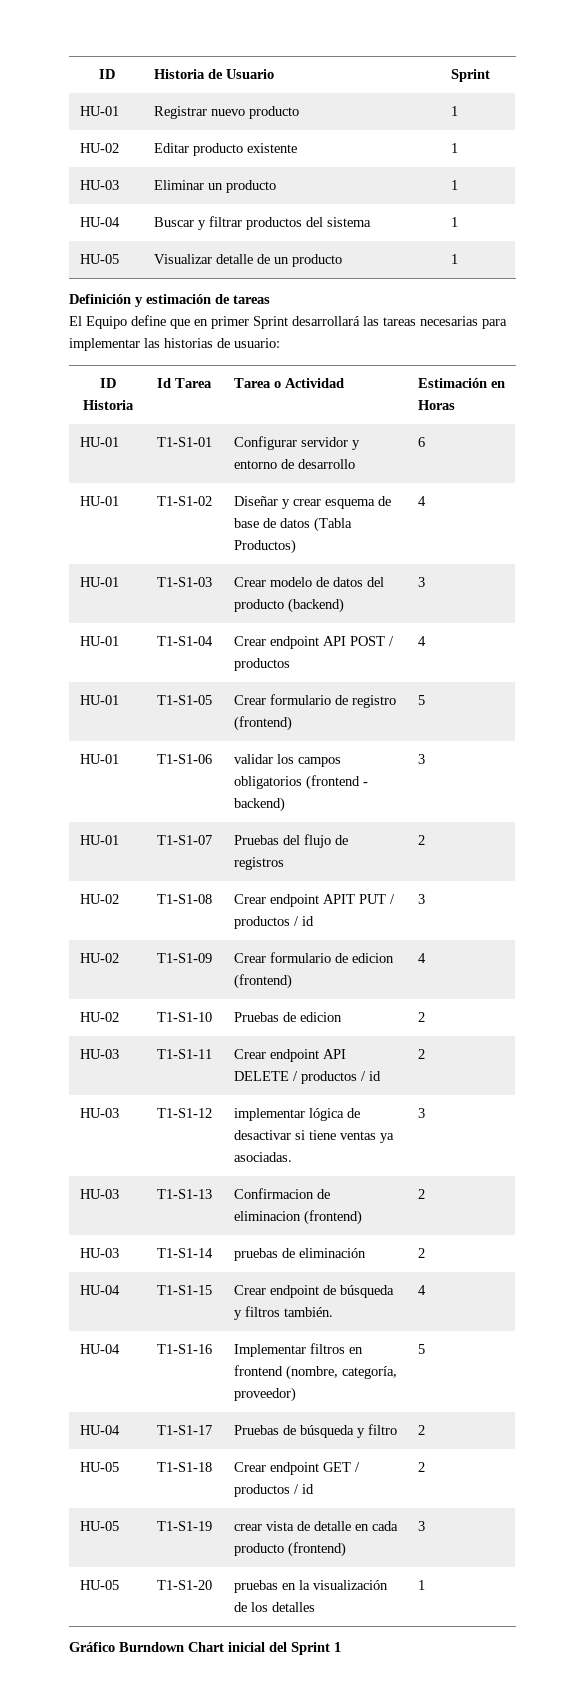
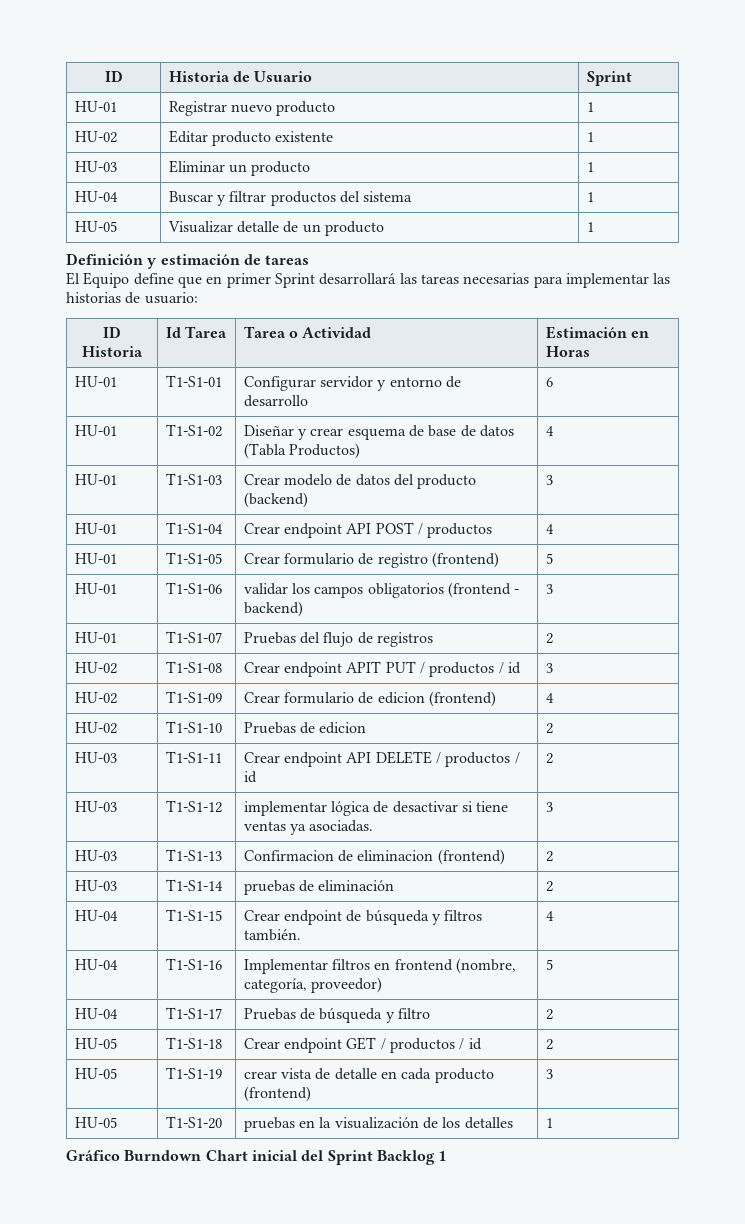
(330, 1648) none -> [376,1150,435,1165] Backlog

